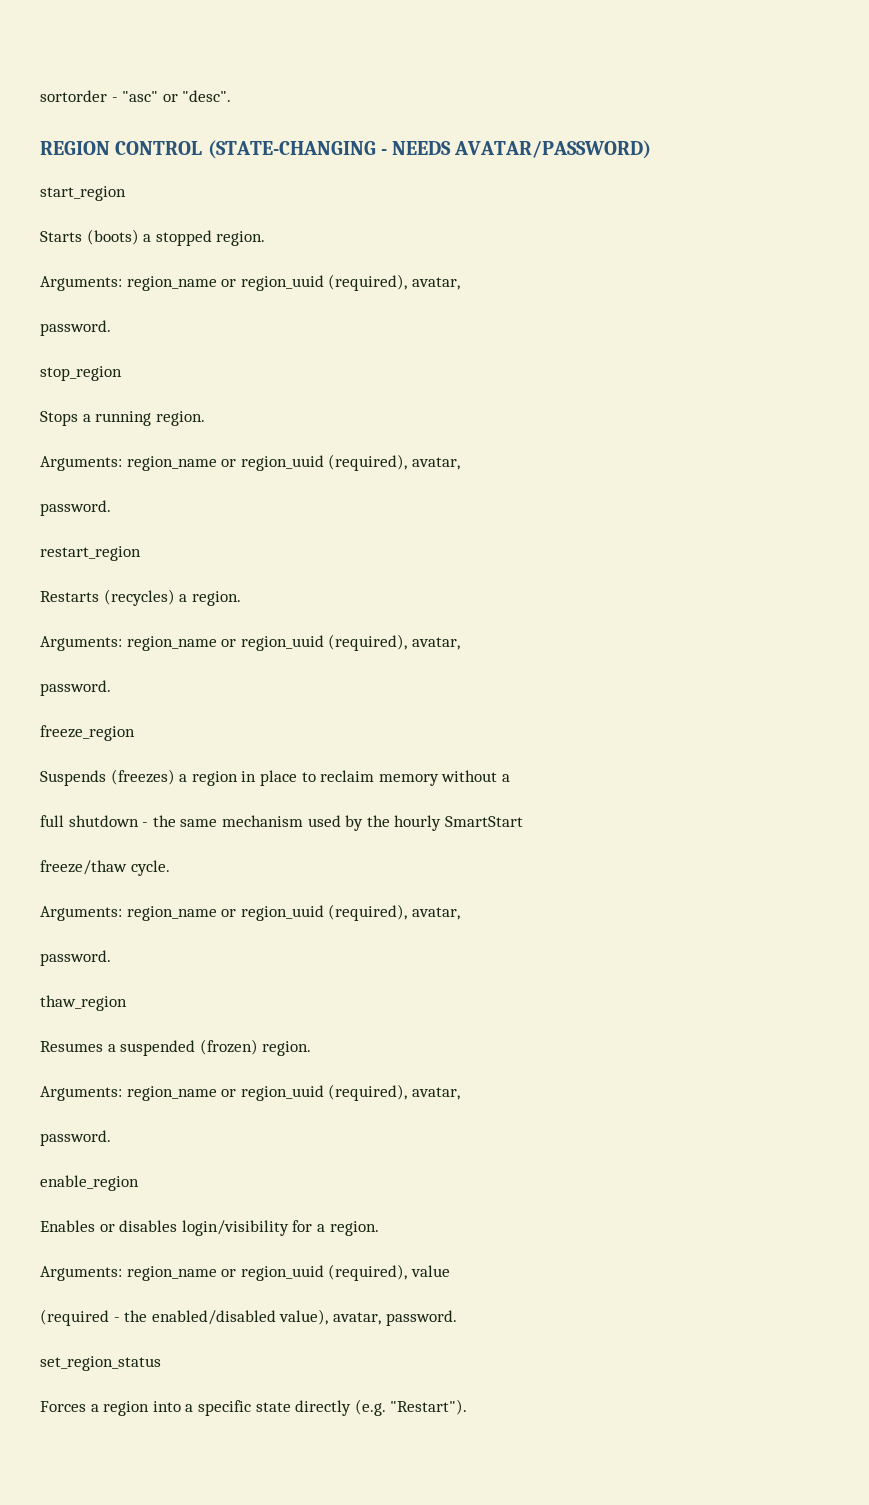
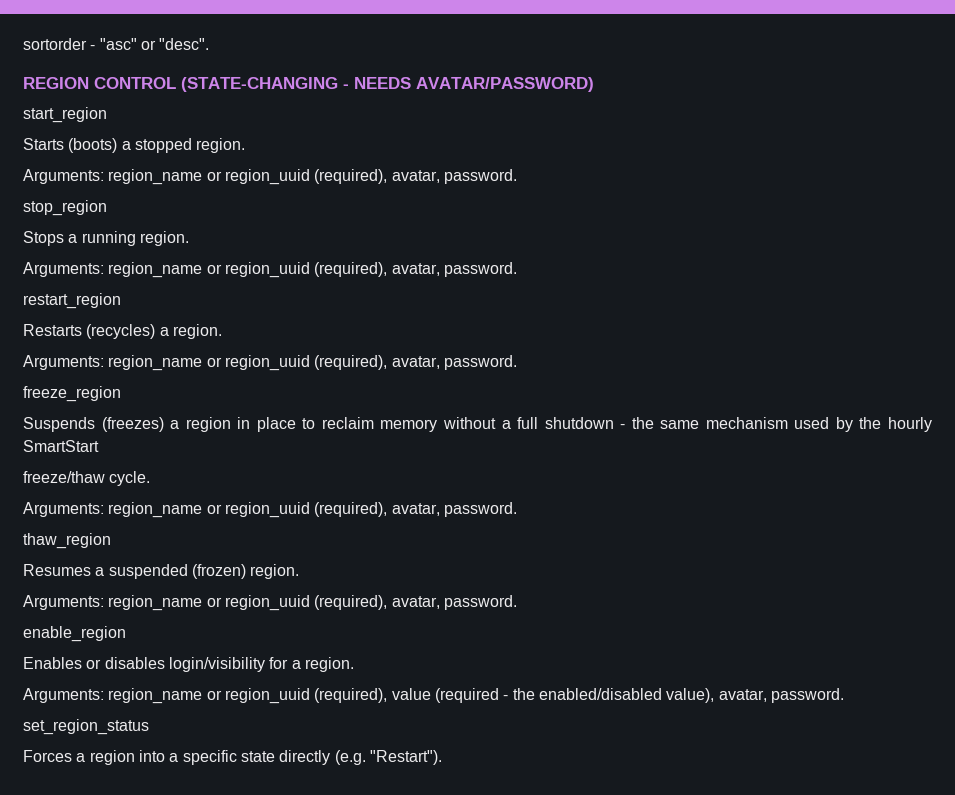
(460, 283) // -> (440, 176) none
(460, 463) // -> (440, 269) none
(460, 643) // -> (440, 362) none
(510, 778) // -> (511, 424) none
(460, 913) // -> (440, 509) none
(460, 1093) // -> (440, 602) none
(450, 1271) // -> (431, 694) none

